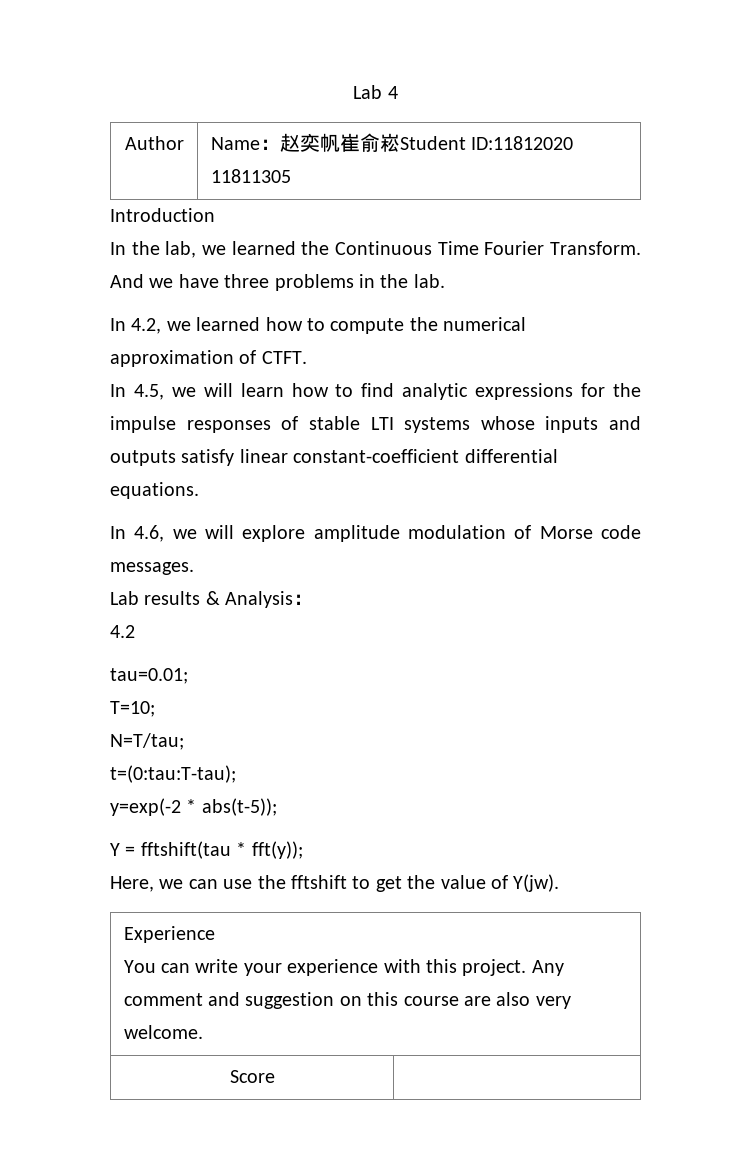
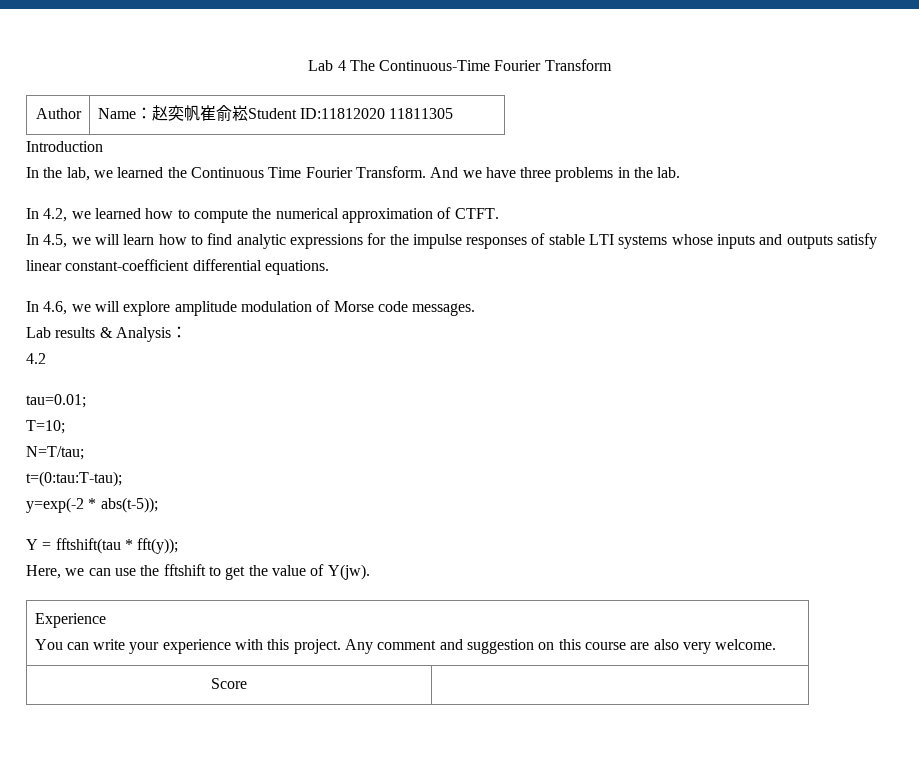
(398, 92) none -> [349,59,612,71] The Continuous-Time Fourier Transform

